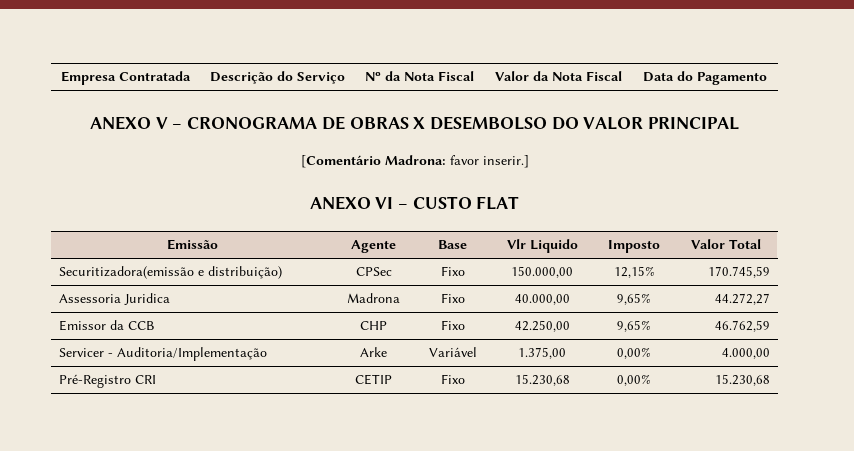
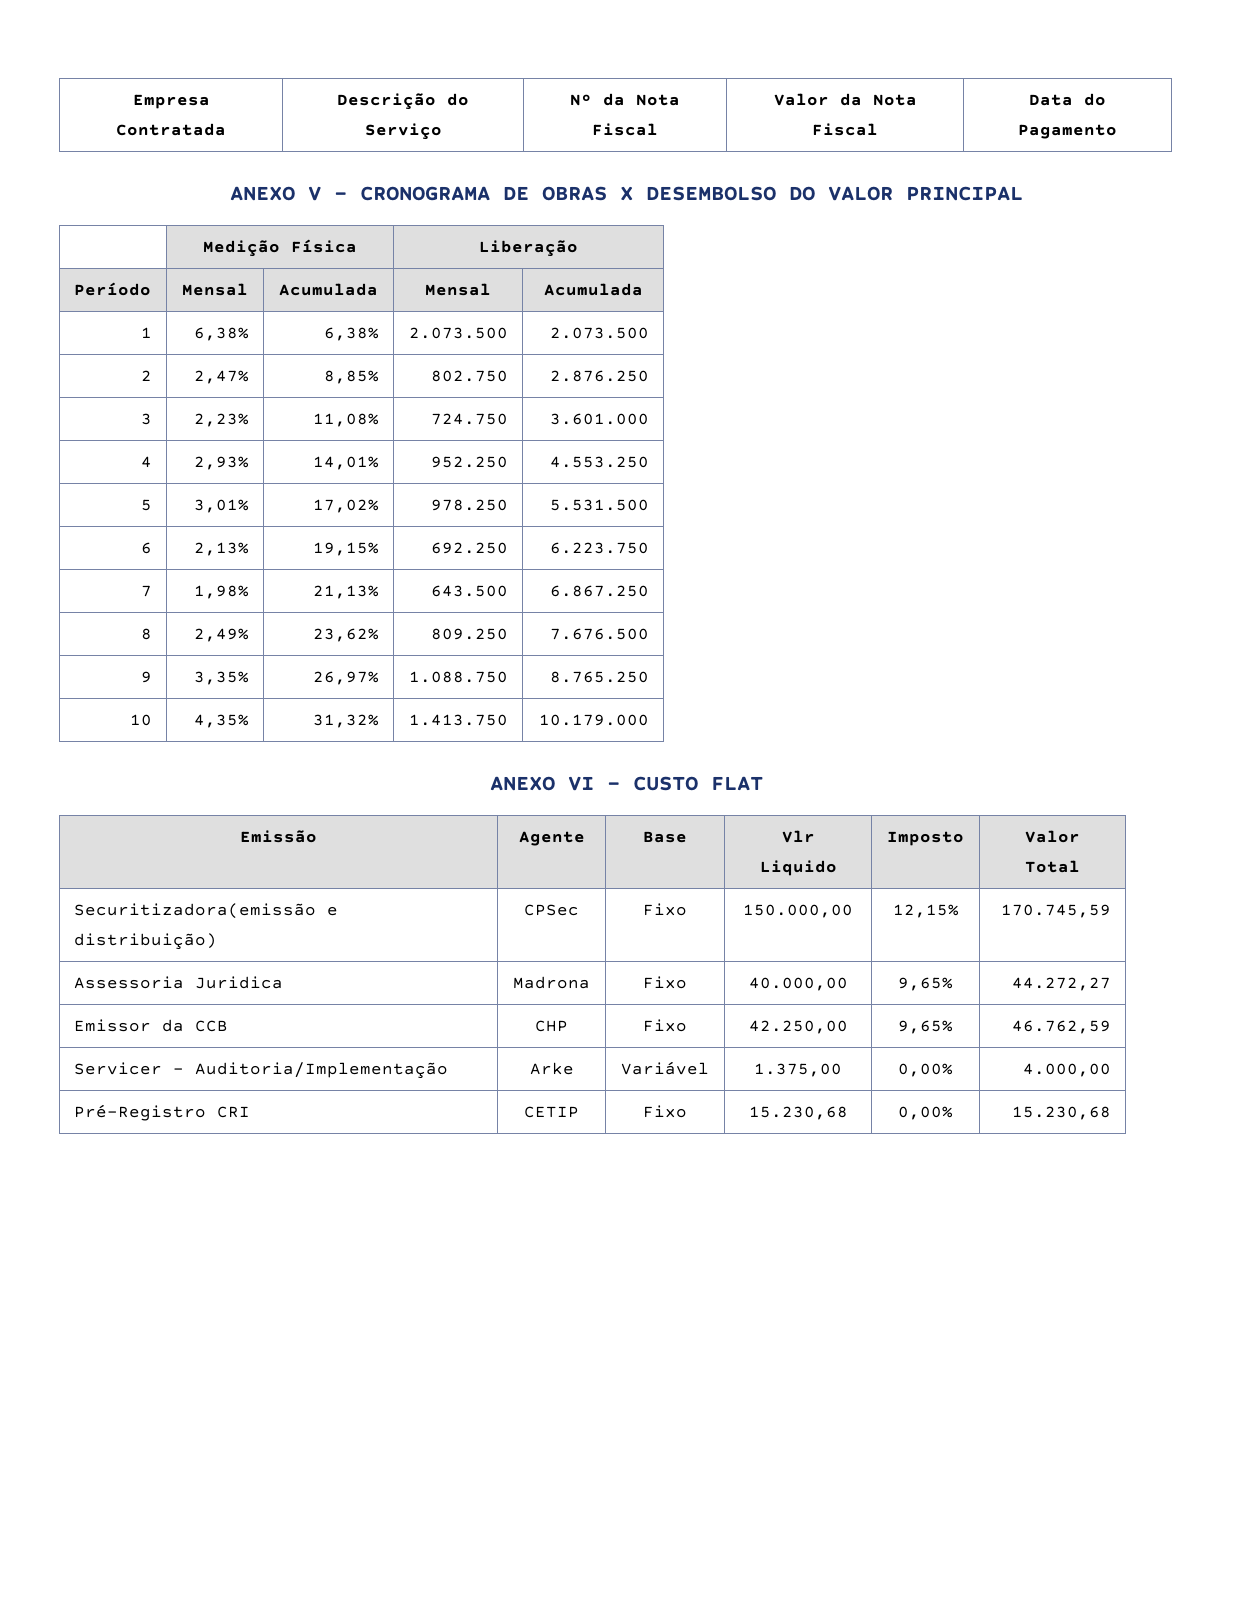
[300,155,529,168] // [Comentário Madrona: favor inserir.] -> [203,239,357,257] [479,240,578,257] [73,282,151,296] [182,283,248,296] [279,283,378,296] [425,283,491,296] [543,283,643,296] [141,327,153,338] [194,327,250,341] [324,327,380,341] [409,327,509,339] [550,327,650,339] [141,370,153,381] [194,370,250,384] [324,370,380,384] [431,370,509,382] [550,370,650,382] [141,413,153,425] [194,413,250,427] [313,413,380,427] [431,413,509,425] [550,413,650,425] [141,456,153,468] [194,456,250,470] [313,456,380,470] [431,456,509,468] [550,456,650,468] [141,499,153,511] [194,499,250,513] [313,499,380,513] [431,499,509,511] [550,499,650,511] [141,542,153,554] [194,542,250,556] [313,542,380,556] [431,542,509,554] [550,542,650,554] [141,585,153,597] [194,585,250,599] [313,585,380,599] [431,585,509,597] [550,585,650,597] [141,628,153,640] [194,628,250,642] [313,628,380,642] [431,628,509,640] [550,628,650,640] [141,671,153,683] [194,671,250,685] [313,671,380,685] [409,671,509,683] [550,671,650,683] [130,714,153,726] [194,714,250,728] [313,714,380,728] [409,714,509,726] [539,714,650,726] // | Medição Física | Liberação // Período | Mensal | Acumulada | Mensal | Acumulada // 1 | 6,38% | 6,38% | 2.073.500 | 2.073.500 // 2 | 2,47% | 8,85% | 802.750 | 2.876.250 // 3 | 2,23% | 11,08% | 724.750 | 3.601.000 // 4 | 2,93% | 14,01% | 952.250 | 4.553.250 // 5 | 3,01% | 17,02% | 978.250 | 5.531.500 // 6 | 2,13% | 19,15% | 692.250 | 6.223.750 // 7 | 1,98% | 21,13% | 643.500 | 6.867.250 // 8 | 2,49% | 23,62% | 809.250 | 7.676.500 // 9 | 3,35% | 26,97% | 1.088.750 | 8.765.250 // 10 | 4,35% | 31,32% | 1.413.750 | 10.179.000

